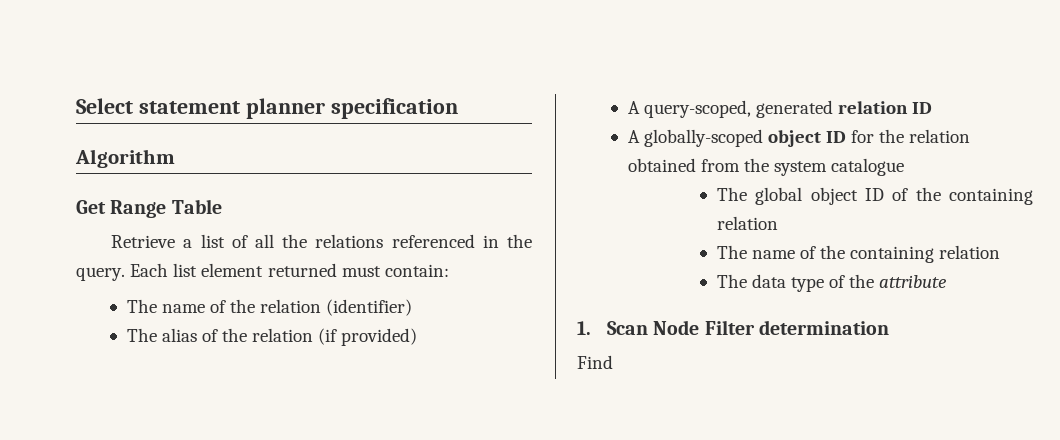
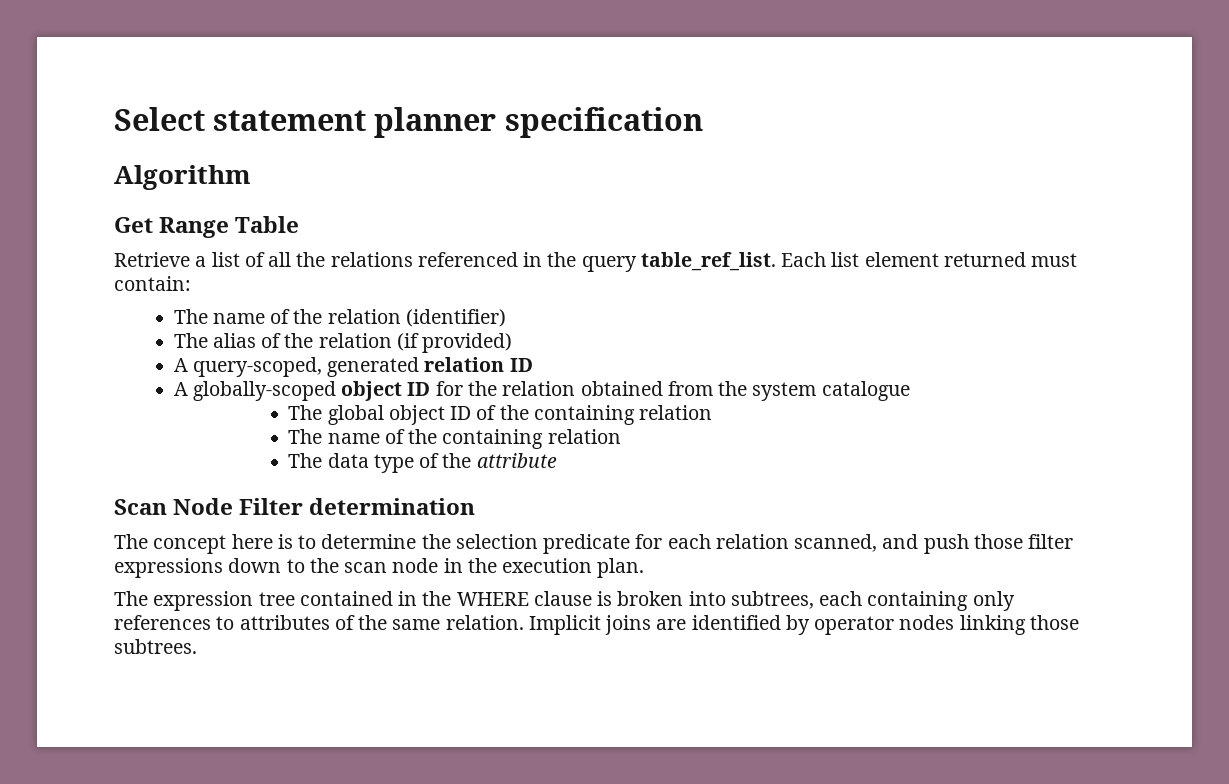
[76,267,125,281] query. -> [581,252,776,272] query table_ref_list.
[577,321,591,335] 1. -> (557, 460) none
[577,355,613,369] Find -> [114,534,1074,554] [114,558,645,578] [114,591,1015,611] [114,615,1079,635] [114,639,197,654] The concept here is to determine the selection predicate for each relation scanned, and push those filter expressions down to the scan node in the execution plan. // The expression tree contained in the WHERE clause is broken into subtrees, each containing only references to attributes of the same relation. Implicit joins are identified by operator nodes linking those subtrees.

